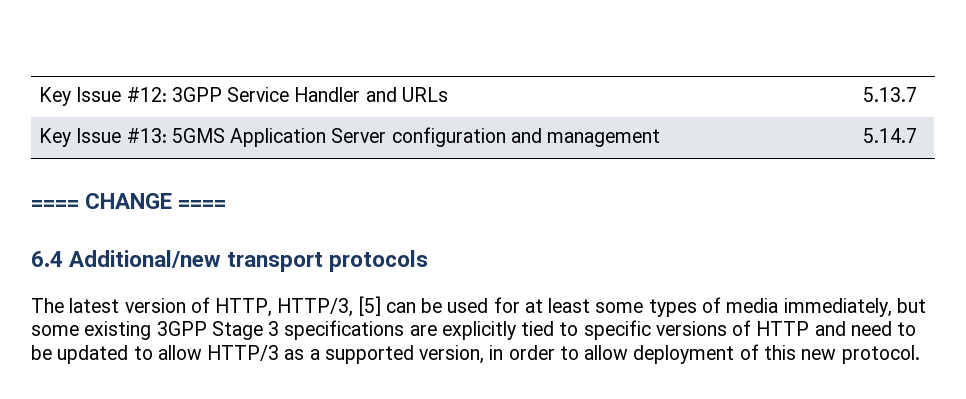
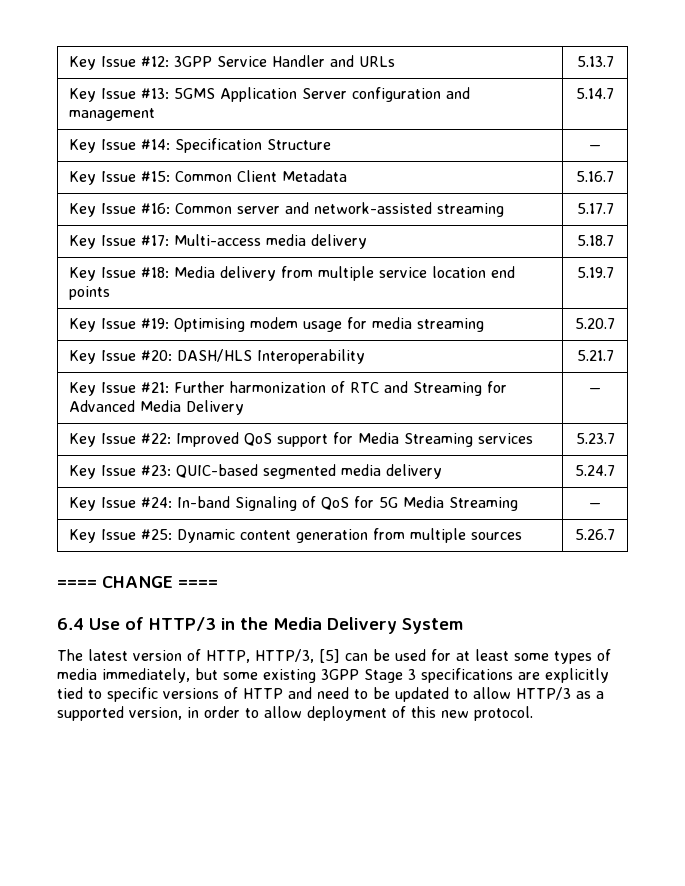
[31,193,227,209] [31,250,429,272] // ==== CHANGE ==== // 6.4 Additional/new transport protocols -> [68,138,331,153] [589,145,601,150] [68,170,347,185] [576,171,614,182] [68,202,504,217] [576,203,614,214] [68,234,367,249] [576,235,614,246] [68,266,515,281] [68,286,110,300] [576,267,614,278] [68,317,484,332] [575,318,615,329] [68,349,365,364] [576,350,614,361] [68,381,507,396] [68,400,244,415] [589,388,601,393] [68,432,533,447] [575,433,615,444] [68,464,442,479] [575,465,615,476] [68,496,518,511] [589,503,601,508] [68,528,522,543] [575,529,615,540] [57,576,218,588] [57,617,463,634] // Key Issue #14: Specification Structure | — // Key Issue #15: Common Client Metadata | 5.16.7 // Key Issue #16: Common server and network-assisted streaming | 5.17.7 // Key Issue #17: Multi-access media delivery | 5.18.7 // Key Issue #18: Media delivery from multiple service location end points | 5.19.7 // Key Issue #19: Optimising modem usage for media streaming | 5.20.7 // Key Issue #20: DASH/HLS Interoperability | 5.21.7 // Key Issue #21: Further harmonization of RTC and Streaming for Advanced Media Delivery | — // Key Issue #22: Improved QoS support for Media Streaming services | 5.23.7 // Key Issue #23: QUIC-based segmented media delivery | 5.24.7 // Key Issue #24: In-band Signaling of QoS for 5G Media Streaming | — // Key Issue #25: Dynamic content generation from multiple sources | 5.26.7 // ==== CHANGE ==== // 6.4 Use of HTTP/3 in the Media Delivery System

